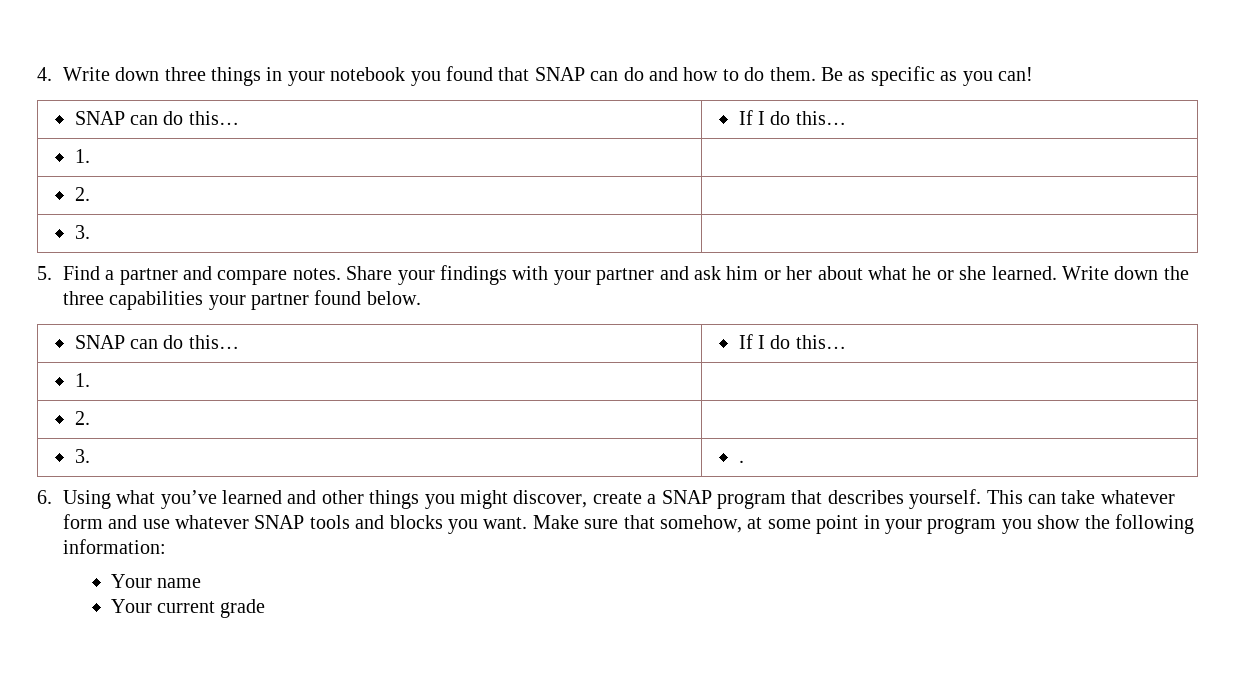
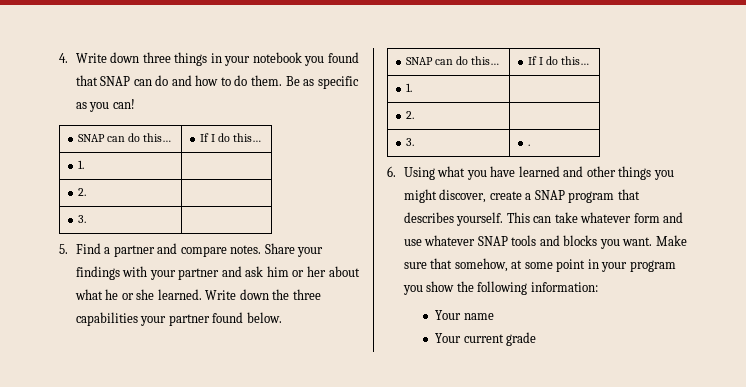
[160,490,217,509] you’ve -> [466,166,516,180] you have

